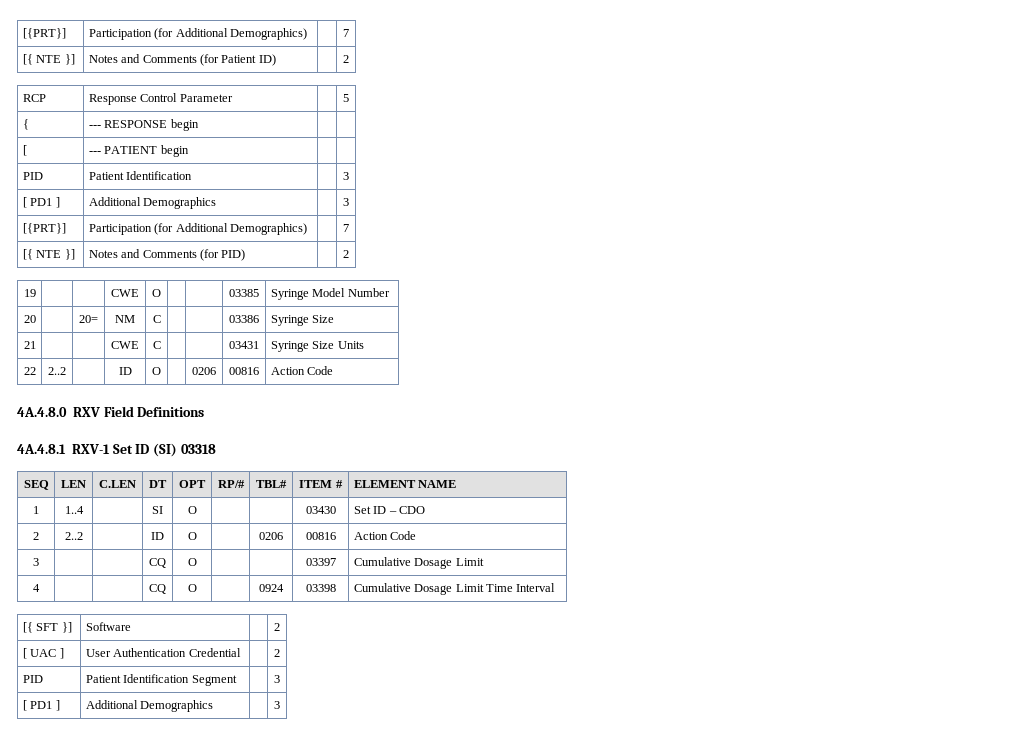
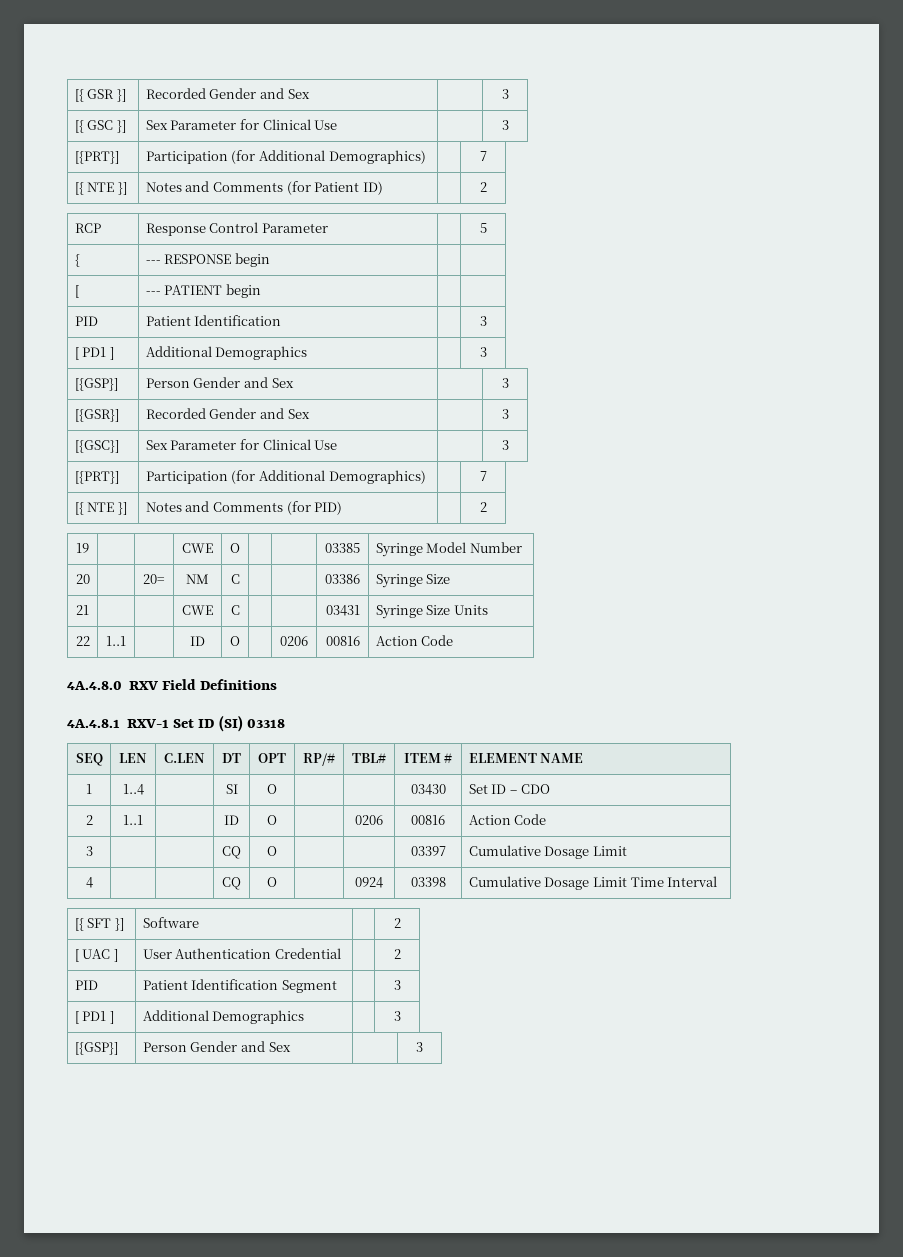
(22, 33) none -> [74,89,126,102] [145,88,310,99] [501,89,509,99] [74,120,126,133] [145,119,338,130] [501,120,509,130] [{ GSR }] | Recorded Gender and Sex | | 3 // [{ GSC }] | Sex Parameter for Clinical Use | | 3 //
(349, 202) none -> [74,378,118,391] [145,377,294,388] [501,378,509,388] [74,409,119,422] [145,408,310,419] [501,409,509,419] [74,440,119,453] [145,439,338,450] [501,440,509,450] // [{GSP}] | Person Gender and Sex | | 3 // [{GSR}] | Recorded Gender and Sex | | 3 // [{GSC}] | Sex Parameter for Clinical Use | | 3
[48,367,66,375] 2..2 -> [106,636,126,646] 1..1
[64,532,83,540] 2..2 -> [123,815,143,825] 1..1
(280, 705) none -> [74,1042,118,1055] [142,1041,291,1052] [416,1042,423,1052] // [{GSP}] | Person Gender and Sex | | 3

